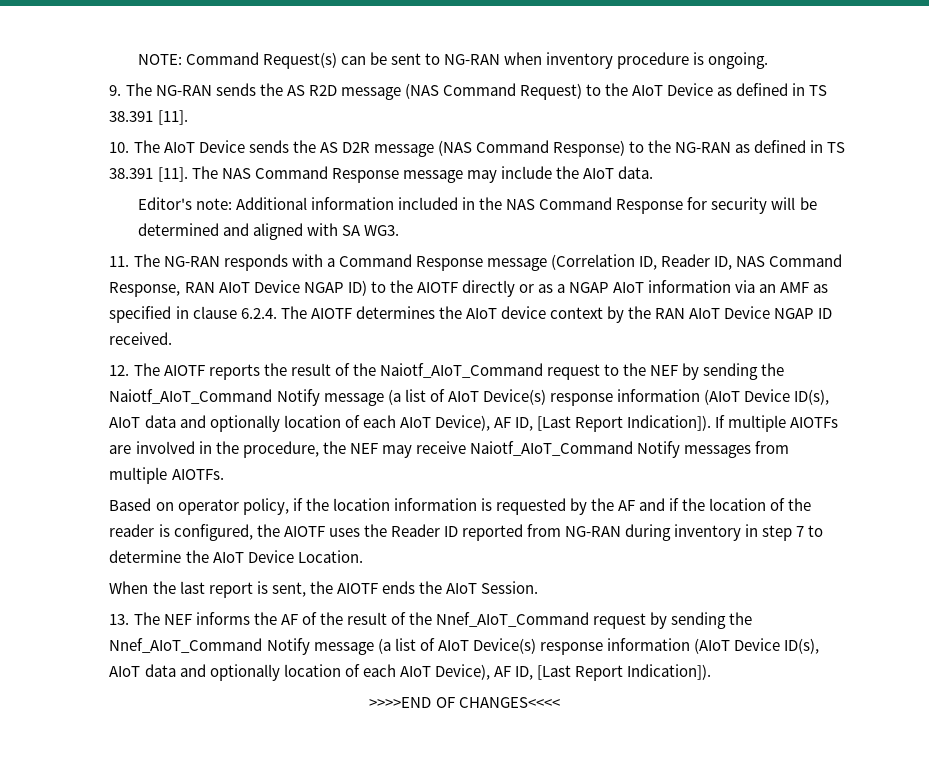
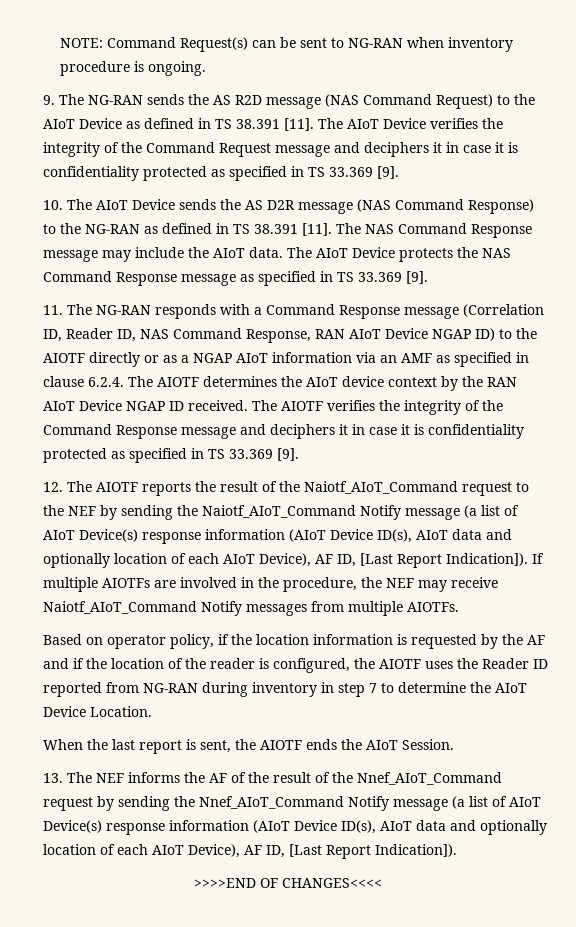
(188, 117) none -> [317,118,503,129] [42,142,518,157] [42,166,399,181] The AIoT Device verifies the integrity of the Command Request message and deciphers it in case it is confidentiality protected as specified in TS 33.369 [9].
[137,197,817,214] [137,223,400,240] // Editor's note: Additional information included in the NAS Command Response for security will be determined and aligned with SA WG3. -> [286,247,511,262] [42,271,428,286] The AIoT Device protects the NAS Command Response message as specified in TS 33.369 [9].
(173, 338) none -> [251,400,503,415] [42,424,524,439] [42,448,299,463] The AIOTF verifies the integrity of the Command Response message and deciphers it in case it is confidentiality protected as specified in TS 33.369 [9].

